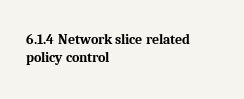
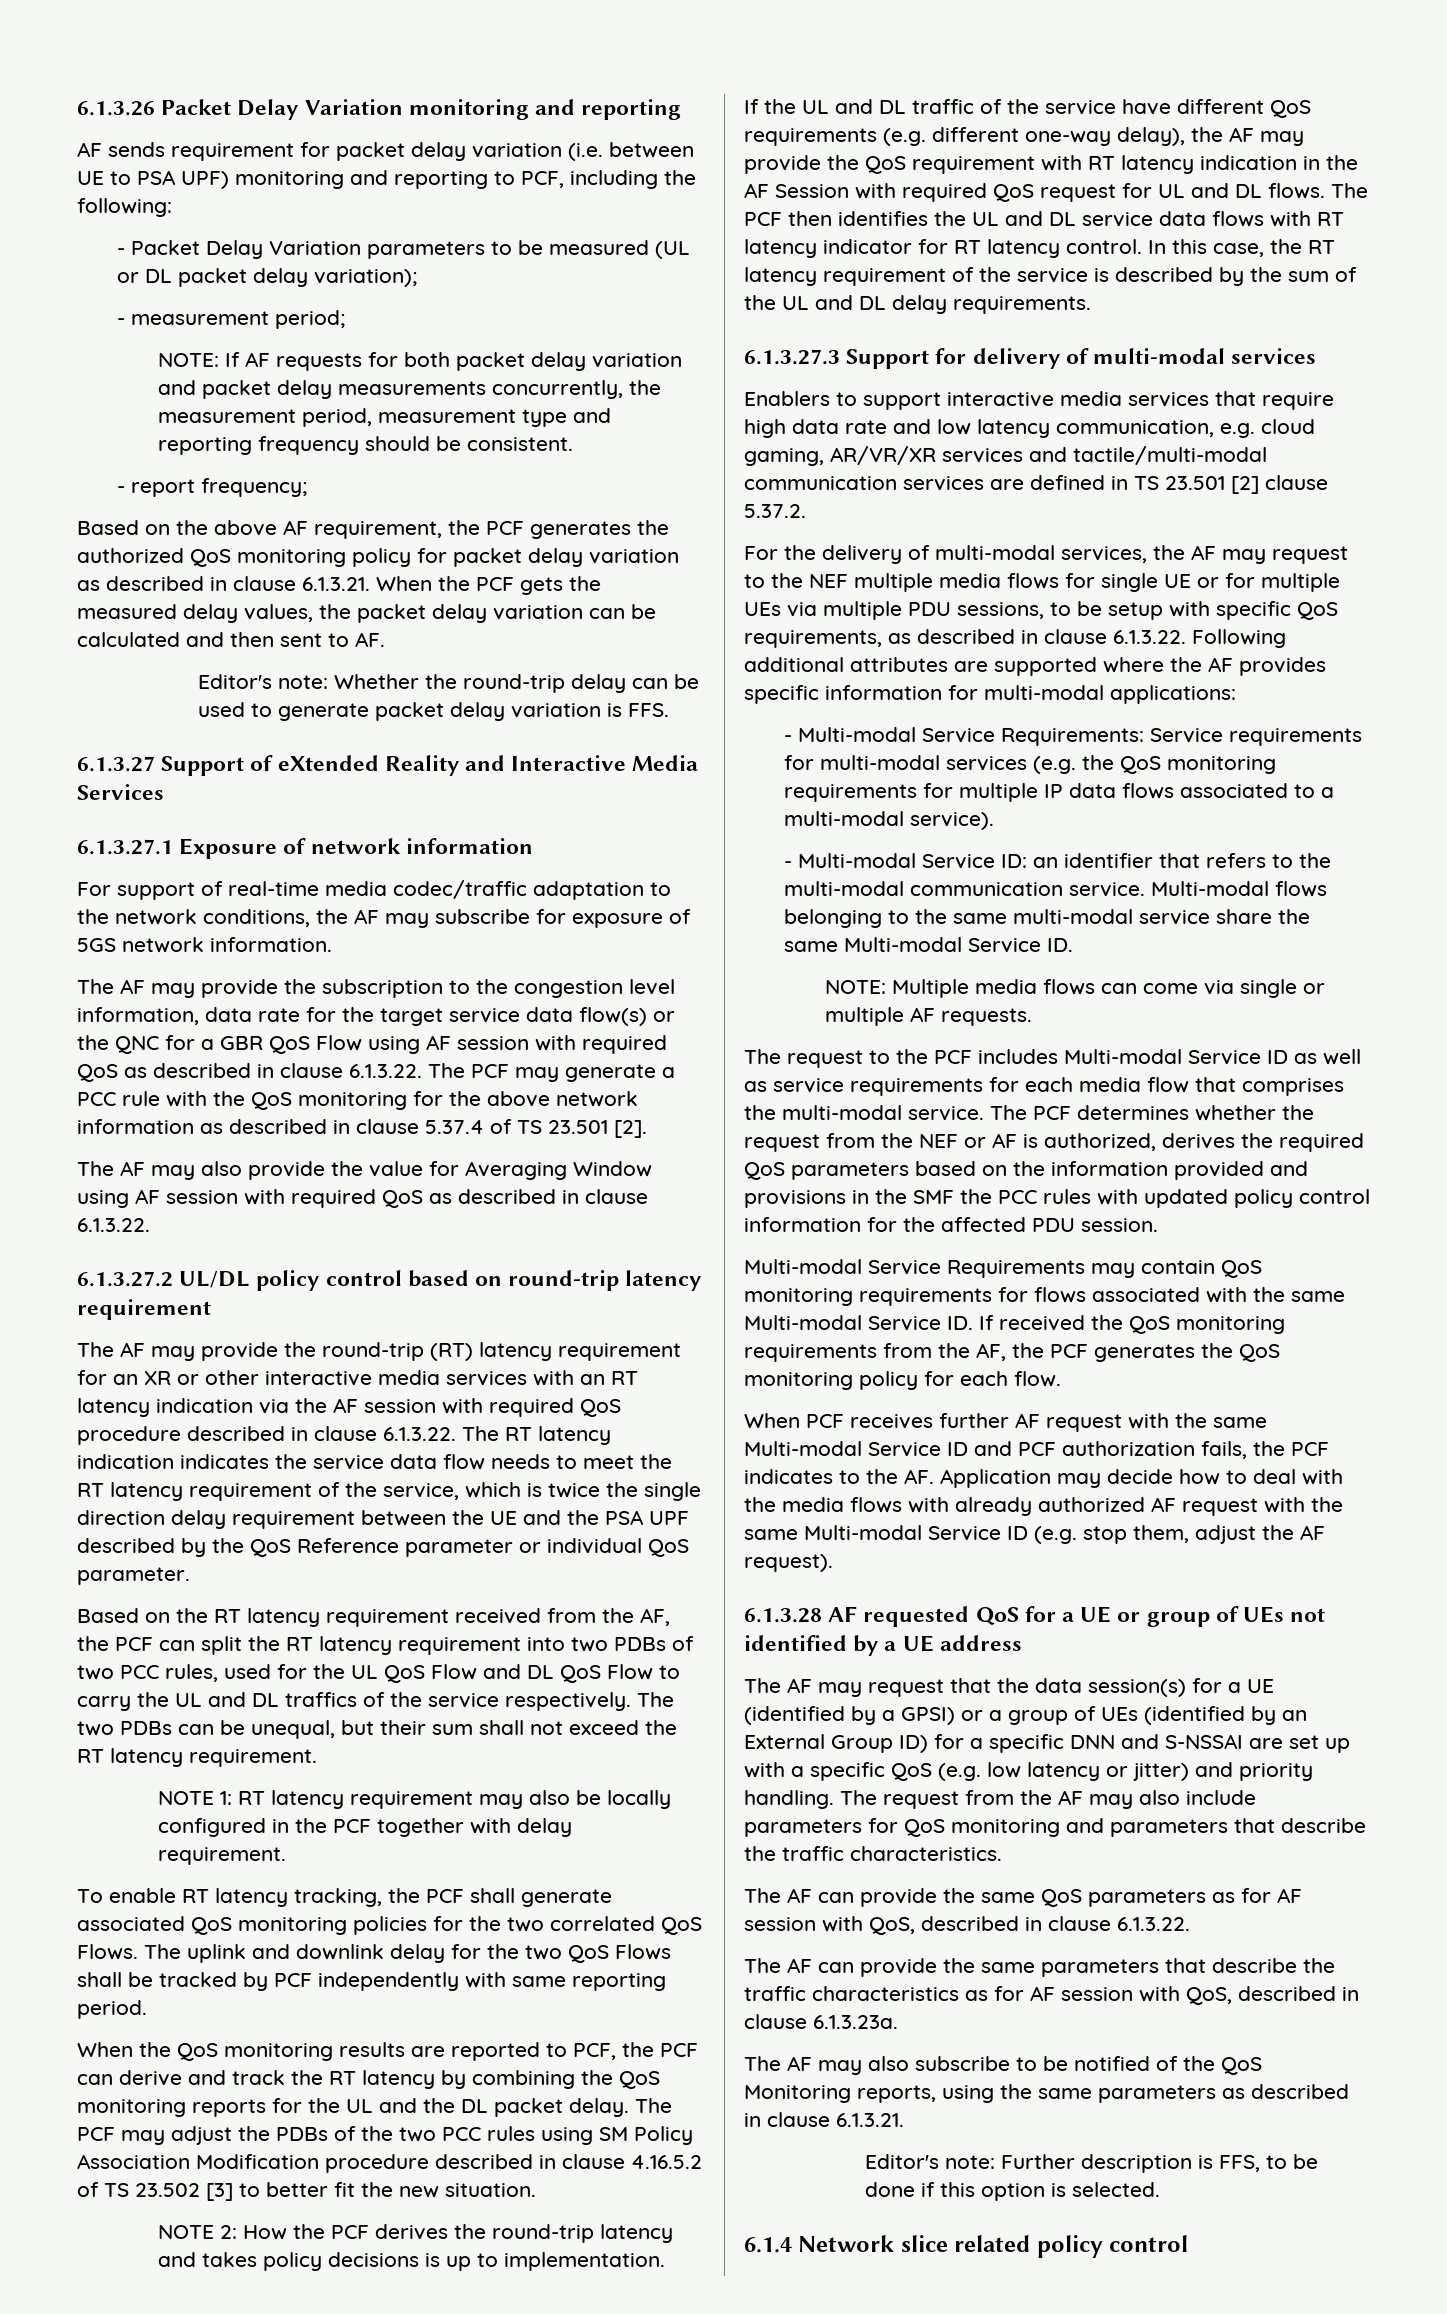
(26, 38) none -> [77,99,682,120] [77,142,694,161] [77,170,696,189] [77,198,172,217] [117,240,691,259] [117,268,418,287] [117,310,346,329] [157,352,682,371] [157,380,661,399] [157,408,611,427] [157,436,573,455] [117,478,308,497] [77,520,669,539] [77,548,679,567] [77,576,601,595] [77,604,656,623] [77,632,385,647] [198,674,700,693] [198,702,670,721] [77,755,699,776] [77,784,164,800] [77,838,533,859] [77,880,671,900] [77,909,691,928] [77,937,332,953] [77,979,675,998] [77,1007,675,1026] [77,1035,667,1054] [77,1063,675,1082] [77,1091,638,1110] [77,1119,647,1138] [77,1161,652,1180] [77,1189,648,1208] [77,1218,150,1232] [77,1270,702,1291] [77,1299,211,1320] [77,1342,681,1361] [77,1370,638,1386] [77,1398,621,1417] [77,1426,611,1445] [77,1454,672,1470] [77,1482,701,1501] [77,1510,689,1529] [77,1538,689,1557] [77,1567,190,1585] [77,1608,670,1627] [77,1636,694,1655] [77,1664,680,1683] [77,1692,674,1711] [77,1720,677,1739] [77,1748,317,1767] [157,1790,671,1809] [157,1818,572,1837] [157,1847,286,1865] [77,1888,612,1907] [77,1916,702,1935] [77,1944,671,1963] [77,1972,666,1991] [77,2000,147,2019] [77,2042,698,2061] [77,2070,660,2089] [77,2098,672,2117] [77,2126,693,2145] [77,2154,702,2173] [77,2182,536,2201] [157,2224,673,2243] [157,2252,665,2271] [744,99,1311,118] [744,127,1304,146] [744,155,1358,174] [744,183,1368,202] [744,211,1344,227] [744,239,1335,258] [744,267,1357,286] [744,295,1091,314] [744,348,1317,369] [744,391,1334,410] [744,419,1315,438] [744,446,1267,466] [744,475,1328,494] [744,504,806,518] [744,545,1348,564] [744,573,1340,592] [744,601,1338,620] [744,629,1286,648] [744,657,1326,676] [744,685,1236,704] [784,727,1363,746] [784,755,1277,774] [784,783,1335,802] [784,811,995,830] [784,853,1332,869] [784,881,1328,897] [784,909,1311,928] [784,937,1074,953] [824,979,1325,998] [824,1007,1032,1026] [744,1049,1361,1068] [744,1077,1344,1096] [744,1105,1314,1121] [744,1133,1364,1152] [744,1161,1308,1180] [744,1189,1370,1208] [744,1217,1158,1232] [744,1259,1262,1278] [744,1287,1345,1306] [744,1315,1285,1334] [744,1343,1280,1362] [744,1371,1061,1390] [744,1413,1267,1432] [744,1441,1329,1459] [744,1469,1343,1488] [744,1497,1343,1516] [744,1525,1325,1544] [744,1554,833,1572] [744,1606,1326,1627] [744,1635,1022,1656] [744,1678,1274,1697] [744,1706,1307,1725] [744,1734,1350,1753] [744,1762,1313,1781] [744,1790,1256,1809] [744,1818,1366,1837] [744,1846,1002,1861] [744,1888,1302,1907] [744,1916,1190,1935] [744,1958,1335,1977] [744,1986,1359,2005] [744,2014,898,2029] [744,2056,1262,2075] [744,2084,1349,2103] [744,2112,904,2127] [865,2154,1319,2173] [865,2182,1161,2201] 6.1.3.26 Packet Delay Variation monitoring and reporting // AF sends requirement for packet delay variation (i.e. between UE to PSA UPF) monitoring and reporting to PCF, including the following: // - Packet Delay Variation parameters to be measured (UL or DL packet delay variation); // - measurement period; // NOTE: If AF requests for both packet delay variation and packet delay measurements concurrently, the measurement period, measurement type and reporting frequency should be consistent. // - report frequency; // Based on the above AF requirement, the PCF generates the authorized QoS monitoring policy for packet delay variation as described in clause 6.1.3.21. When the PCF gets the measured delay values, the packet delay variation can be calculated and then sent to AF. // Editor's note: Whether the round-trip delay can be used to generate packet delay variation is FFS. // 6.1.3.27 Support of eXtended Reality and Interactive Media Services // 6.1.3.27.1 Exposure of network information // For support of real-time media codec/traffic adaptation to the network conditions, the AF may subscribe for exposure of 5GS network information. // The AF may provide the subscription to the congestion level information, data rate for the target service data flow(s) or the QNC for a GBR QoS Flow using AF session with required QoS as described in clause 6.1.3.22. The PCF may generate a PCC rule with the QoS monitoring for the above network information as described in clause 5.37.4 of TS 23.501 [2]. // The AF may also provide the value for Averaging Window using AF session with required QoS as described in clause 6.1.3.22. // 6.1.3.27.2 UL/DL policy control based on round-trip latency requirement // The AF may provide the round-trip (RT) latency requirement for an XR or other interactive media services with an RT latency indication via the AF session with required QoS procedure described in clause 6.1.3.22. The RT latency indication indicates the service data flow needs to meet the RT latency requirement of the service, which is twice the single direction delay requirement between the UE and the PSA UPF described by the QoS Reference parameter or individual QoS parameter. // Based on the RT latency requirement received from the AF, the PCF can split the RT latency requirement into two PDBs of two PCC rules, used for the UL QoS Flow and DL QoS Flow to carry the UL and DL traffics of the service respectively. The two PDBs can be unequal, but their sum shall not exceed the RT latency requirement. // NOTE 1: RT latency requirement may also be locally configured in the PCF together with delay requirement. // To enable RT latency tracking, the PCF shall generate associated QoS monitoring policies for the two correlated QoS Flows. The uplink and downlink delay for the two QoS Flows shall be tracked by PCF independently with same reporting period. // When the QoS monitoring results are reported to PCF, the PCF can derive and track the RT latency by combining the QoS monitoring reports for the UL and the DL packet delay. The PCF may adjust the PDBs of the two PCC rules using SM Policy Association Modification procedure described in clause 4.16.5.2 of TS 23.502 [3] to better fit the new situation. // NOTE 2: How the PCF derives the round-trip latency and takes policy decisions is up to implementation. // If the UL and DL traffic of the service have different QoS requirements (e.g. different one-way delay), the AF may provide the QoS requirement with RT latency indication in the AF Session with required QoS request for UL and DL flows. The PCF then identifies the UL and DL service data flows with RT latency indicator for RT latency control. In this case, the RT latency requirement of the service is described by the sum of the UL and DL delay requirements. // 6.1.3.27.3 Support for delivery of multi-modal services // Enablers to support interactive media services that require high data rate and low latency communication, e.g. cloud gaming, AR/VR/XR services and tactile/multi-modal communication services are defined in TS 23.501 [2] clause 5.37.2. // For the delivery of multi-modal services, the AF may request to the NEF multiple media flows for single UE or for multiple UEs via multiple PDU sessions, to be setup with specific QoS requirements, as described in clause 6.1.3.22. Following additional attributes are supported where the AF provides specific information for multi-modal applications: // - Multi-modal Service Requirements: Service requirements for multi-modal services (e.g. the QoS monitoring requirements for multiple IP data flows associated to a multi-modal service). // - Multi-modal Service ID: an identifier that refers to the multi-modal communication service. Multi-modal flows belonging to the same multi-modal service share the same Multi-modal Service ID. // NOTE: Multiple media flows can come via single or multiple AF requests. // The request to the PCF includes Multi-modal Service ID as well as service requirements for each media flow that comprises the multi-modal service. The PCF determines whether the request from the NEF or AF is authorized, derives the required QoS parameters based on the information provided and provisions in the SMF the PCC rules with updated policy control information for the affected PDU session. // Multi-modal Service Requirements may contain QoS monitoring requirements for flows associated with the same Multi-modal Service ID. If received the QoS monitoring requirements from the AF, the PCF generates the QoS monitoring policy for each flow. // When PCF receives further AF request with the same Multi-modal Service ID and PCF authorization fails, the PCF indicates to the AF. Application may decide how to deal with the media flows with already authorized AF request with the same Multi-modal Service ID (e.g. stop them, adjust the AF request). // 6.1.3.28 AF requested QoS for a UE or group of UEs not identified by a UE address // The AF may request that the data session(s) for a UE (identified by a GPSI) or a group of UEs (identified by an External Group ID) for a specific DNN and S-NSSAI are set up with a specific QoS (e.g. low latency or jitter) and priority handling. The request from the AF may also include parameters for QoS monitoring and parameters that describe the traffic characteristics. // The AF can provide the same QoS parameters as for AF session with QoS, described in clause 6.1.3.22. // The AF can provide the same parameters that describe the traffic characteristics as for AF session with QoS, described in clause 6.1.3.23a. // The AF may also subscribe to be notified of the QoS Monitoring reports, using the same parameters as described in clause 6.1.3.21. // Editor's note: Further description is FFS, to be done if this option is selected. //

